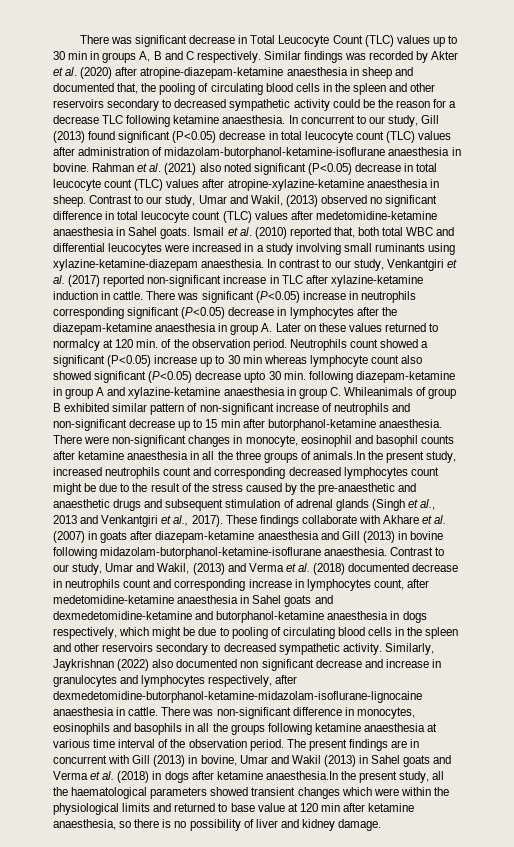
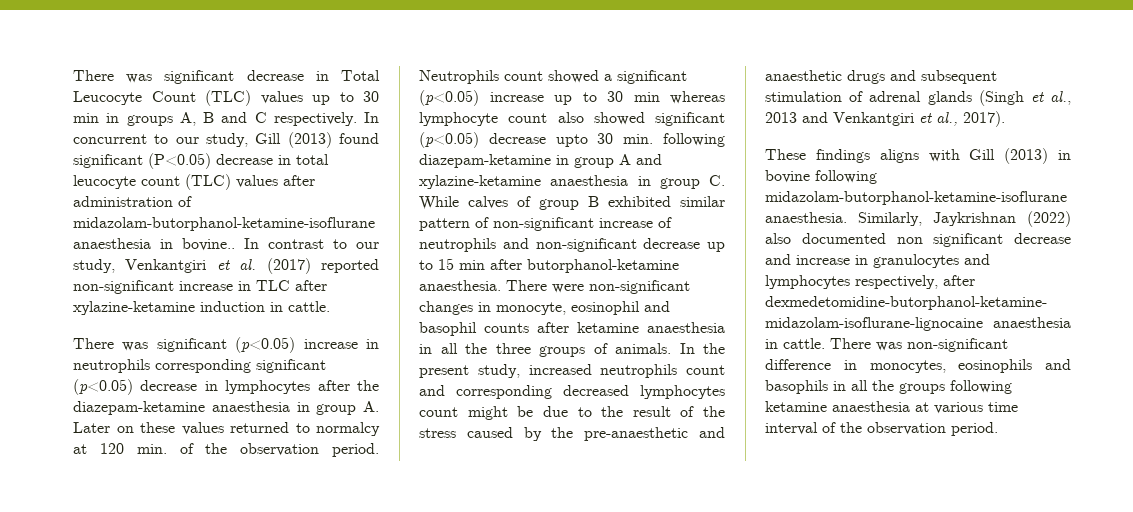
[263,51,459,63] [53,67,413,79] [53,83,436,95] [53,99,457,111] [53,115,286,127] Similar findings was recorded by Akter et al. (2020) after atropine-diazepam-ketamine anaesthesia in sheep and documented that, the pooling of circulating blood cells in the spleen and other reservoirs secondary to decreased sympathetic activity could be the reason for a decrease TLC following ketamine anaesthesia. -> (357, 119) none
[53,163,438,175] [53,179,439,191] [53,195,438,207] [53,211,437,223] [53,227,455,239] [53,243,456,255] [53,259,265,271] bovine. Rahman et al. (2021) also noted significant (P<0.05) decrease in total leucocyte count (TLC) values after atropine-xylazine-ketamine anaesthesia in sheep. Contrast to our study, Umar and Wakil, (2013) observed no significant difference in total leucocyte count (TLC) values after medetomidine-ketamine anaesthesia in Sahel goats. Ismail et al. (2010) reported that, both total WBC and differential leucocytes were increased in a study involving small ruminants using xylazine-ketamine-diazepam anaesthesia. -> [182,238,235,251] bovine..
[146,291,300,303] There was significant (P<0.05) -> [73,337,296,353] // There was significant (p<0.05)
[181,307,226,319] (P<0.05) -> [73,379,133,395] (p<0.05)
[107,355,152,367] (P<0.05) -> [419,90,479,106] (p<0.05)
[148,371,193,383] (P<0.05) -> [419,132,479,148] (p<0.05)
[343,387,413,396] Whileanimals -> [419,196,508,210] While calves
[312,451,365,460] animals.In -> [615,343,695,354] animals. In
(223, 521) none -> (1005, 119) //
[301,515,447,524] [53,531,339,543] collaborate with Akhare et al. (2007) in goats after diazepam-ketamine anaesthesia and -> [879,149,960,163] aligns with
[390,547,445,556] [53,563,459,575] [53,579,429,591] [53,595,333,607] [53,611,427,623] [53,627,459,639] [53,643,382,655] Contrast to our study, Umar and Wakil, (2013) and Verma et al. (2018) documented decrease in neutrophils count and corresponding increase in lymphocytes count, after medetomidine-ketamine anaesthesia in Sahel goats and dexmedetomidine-ketamine and butorphanol-ketamine anaesthesia in dogs respectively, which might be due to pooling of circulating blood cells in the spleen and other reservoirs secondary to decreased sympathetic activity. -> (847, 217) none
[286,739,420,751] [53,755,452,767] [53,771,445,783] [53,787,449,799] [53,803,415,815] [53,819,382,831] The present findings are in concurrent with Gill (2013) in bovine, Umar and Wakil (2013) in Sahel goats and Verma et al. (2018) in dogs after ketamine anaesthesia.In the present study, all the haematological parameters showed transient changes which were within the physiological limits and returned to base value at 120 min after ketamine anaesthesia, so there is no possibility of liver and kidney damage. -> (998, 429) none

